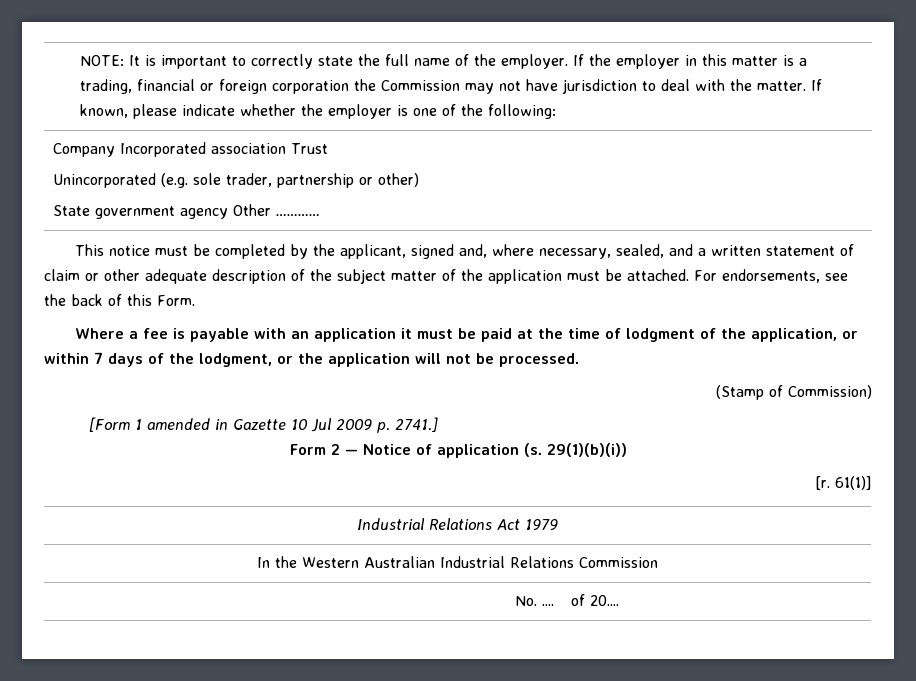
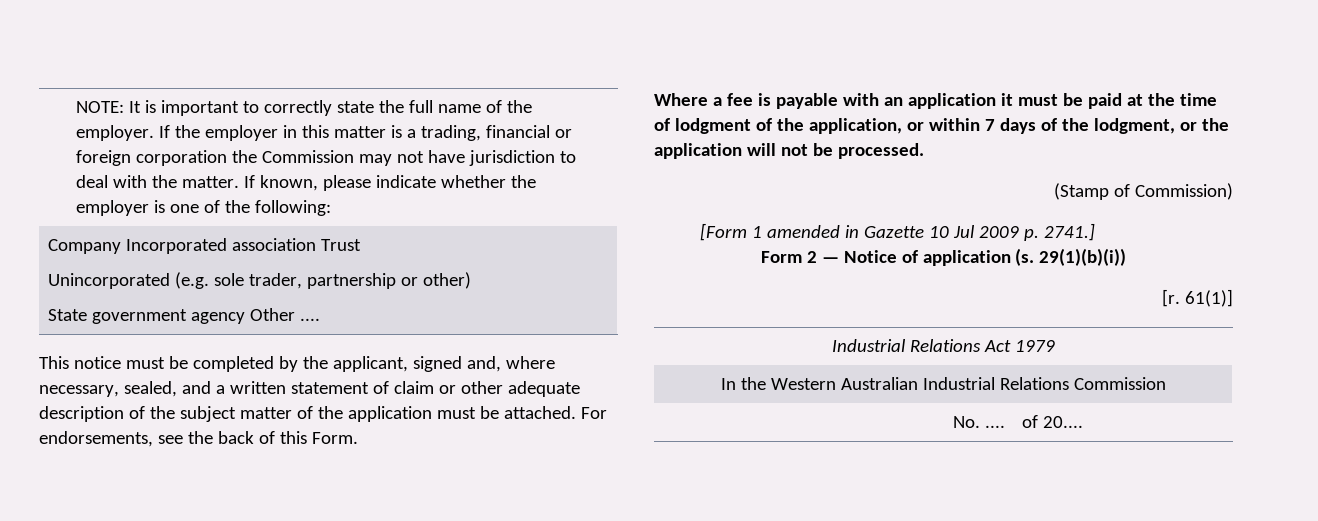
[275,214,320,216] ………… -> [300,318,321,321] ....

